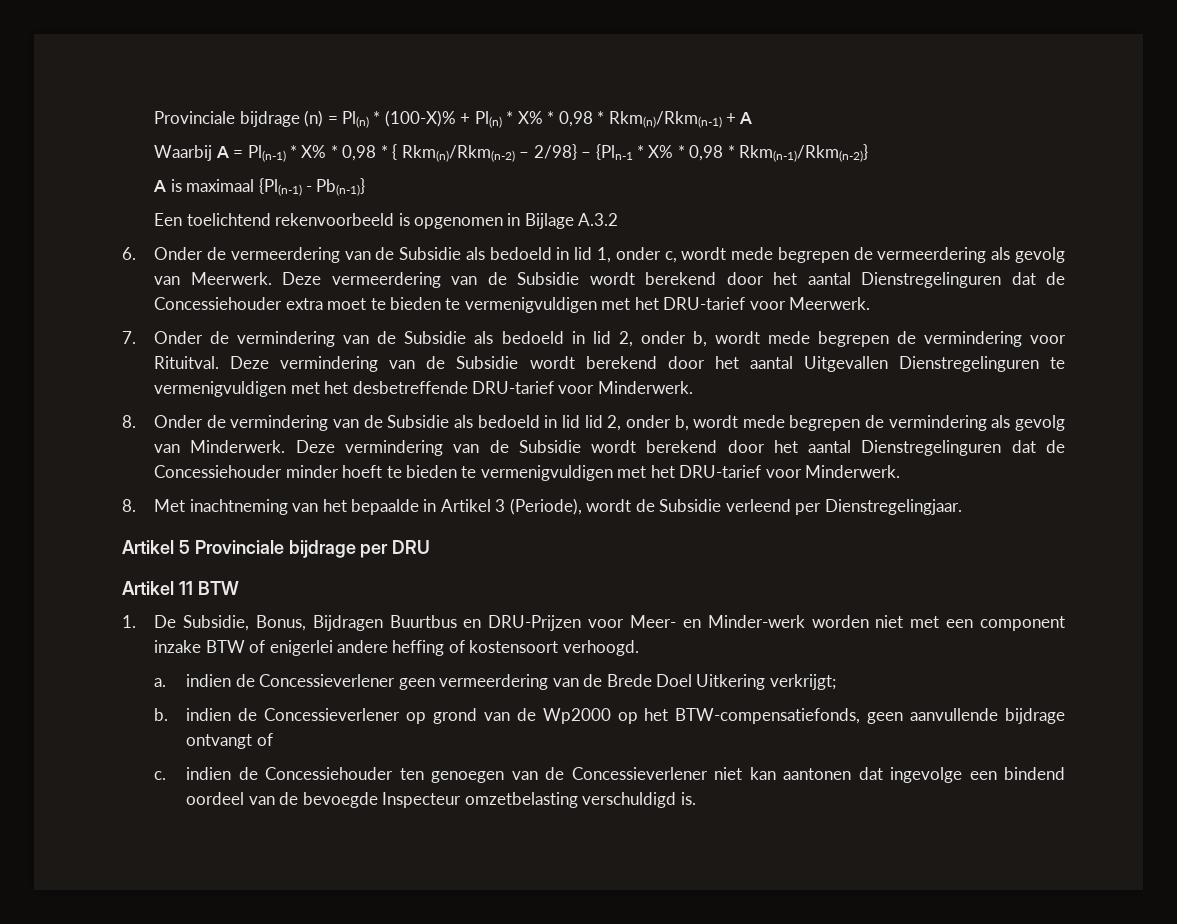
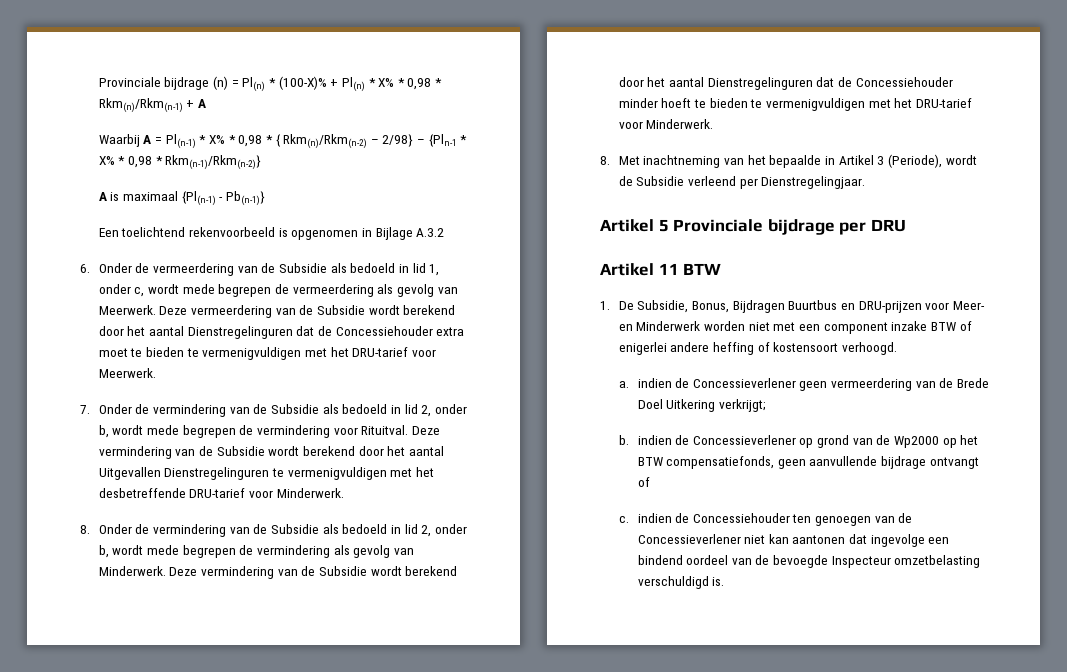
[584,415,603,428] lid -> (418, 529) none
[488,615,582,631] DRU-Prijzen -> [858,301,922,313] DRU-prijzen
[707,615,805,628] Minder-werk -> [636,321,701,331] Minderwerk
[675,708,861,724] BTW-compensatiefonds, -> [637,456,775,469] BTW compensatiefonds,

